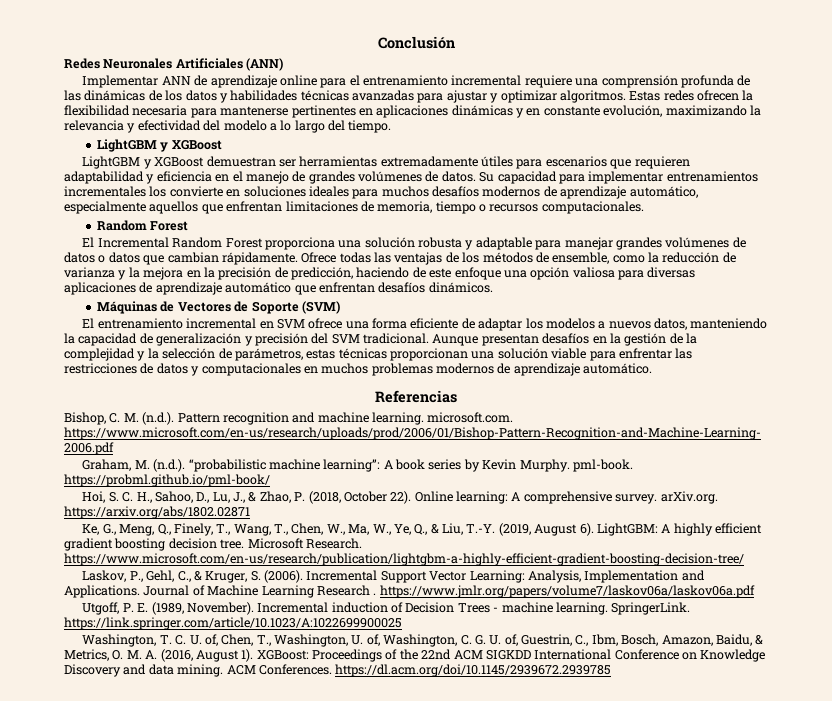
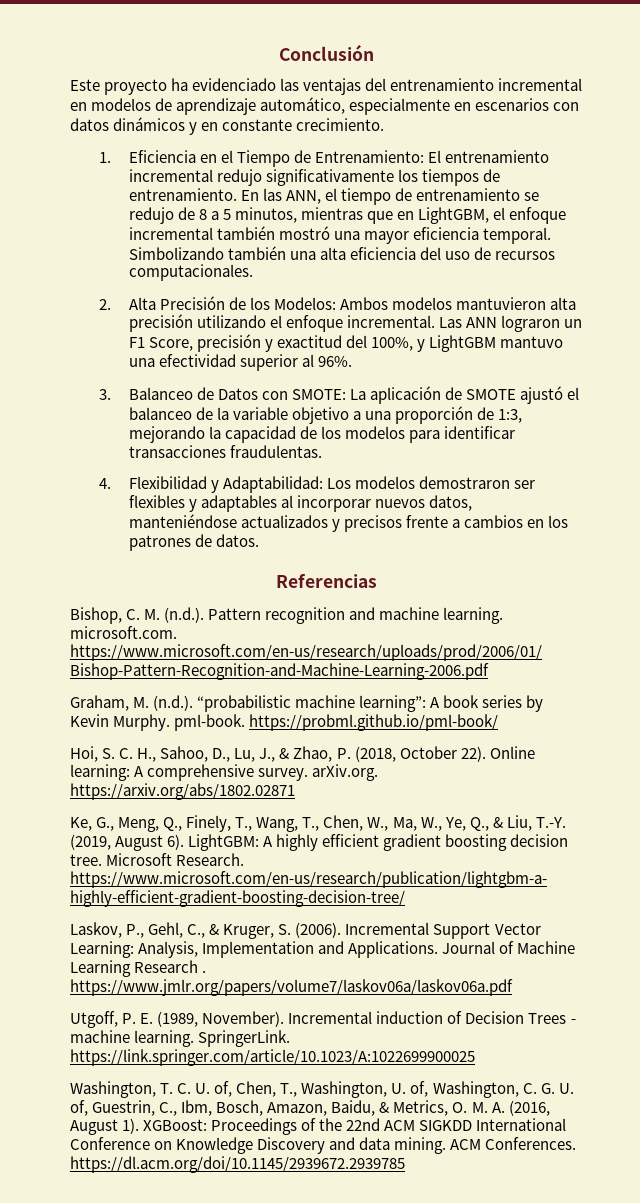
[64,58,284,71] [82,75,751,88] [64,90,754,103] [64,105,761,118] [64,120,392,133] [97,139,222,152] [82,156,690,169] [64,171,758,184] [64,186,698,199] [64,201,644,214] [97,220,189,231] [82,237,746,250] [64,252,736,265] [64,267,696,280] [64,282,493,295] [97,301,340,314] [82,318,768,331] [64,333,697,346] [64,348,693,361] [64,363,653,376] Redes Neuronales Artificiales (ANN) // Implementar ANN de aprendizaje online para el entrenamiento incremental requiere una comprensión profunda de las dinámicas de los datos y habilidades técnicas avanzadas para ajustar y optimizar algoritmos. Estas redes ofrecen la flexibilidad necesaria para mantenerse pertinentes en aplicaciones dinámicas y en constante evolución, maximizando la relevancia y efectividad del modelo a lo largo del tiempo. // LightGBM y XGBoost // LightGBM y XGBoost demuestran ser herramientas extremadamente útiles para escenarios que requieren adaptabilidad y eficiencia en el manejo de grandes volúmenes de datos. Su capacidad para implementar entrenamientos incrementales los convierte en soluciones ideales para muchos desafíos modernos de aprendizaje automático, especialmente aquellos que enfrentan limitaciones de memoria, tiempo o recursos computacionales. // Random Forest // El Incremental Random Forest proporciona una solución robusta y adaptable para manejar grandes volúmenes de datos o datos que cambian rápidamente. Ofrece todas las ventajas de los métodos de ensemble, como la reducción de varianza y la mejora en la precisión de predicción, haciendo de este enfoque una opción valiosa para diversas aplicaciones de aprendizaje automático que enfrentan desafíos dinámicos. // Máquinas de Vectores de Soporte (SVM) // El entrenamiento incremental en SVM ofrece una forma eficiente de adaptar los modelos a nuevos datos, manteniendo la capacidad de generalización y precisión del SVM tradicional. Aunque presentan desafíos en la gestión de la complejidad y la selección de parámetros, estas técnicas proporcionan una solución viable para enfrentar las restricciones de datos y computacionales en muchos problemas modernos de aprendizaje automático. -> [70,78,583,95] [70,97,580,115] [70,117,385,135] [99,150,549,167] [128,169,500,186] [128,188,539,205] [128,207,567,224] [128,226,551,244] [128,246,555,260] [128,264,253,281] [99,296,576,310] [128,314,582,332] [128,334,563,352] [128,354,352,371] [99,386,580,404] [128,406,522,424] [128,426,515,443] [128,445,322,458] [99,476,535,493] [128,495,472,512] [128,514,568,532] [128,534,259,551] Este proyecto ha evidenciado las ventajas del entrenamiento incremental en modelos de aprendizaje automático, especialmente en escenarios con datos dinámicos y en constante crecimiento. // 1. Eficiencia en el Tiempo de Entrenamiento: El entrenamiento incremental redujo significativamente los tiempos de entrenamiento. En las ANN, el tiempo de entrenamiento se redujo de 8 a 5 minutos, mientras que en LightGBM, el enfoque incremental también mostró una mayor eficiencia temporal. Simbolizando también una alta eficiencia del uso de recursos computacionales. // 2. Alta Precisión de los Modelos: Ambos modelos mantuvieron alta precisión utilizando el enfoque incremental. Las ANN lograron un F1 Score, precisión y exactitud del 100%, y LightGBM mantuvo una efectividad superior al 96%. // 3. Balanceo de Datos con SMOTE: La aplicación de SMOTE ajustó el balanceo de la variable objetivo a una proporción de 1:3, mejorando la capacidad de los modelos para identificar transacciones fraudulentas. // 4. Flexibilidad y Adaptabilidad: Los modelos demostraron ser flexibles y adaptables al incorporar nuevos datos, manteniéndose actualizados y precisos frente a cambios en los patrones de datos.

